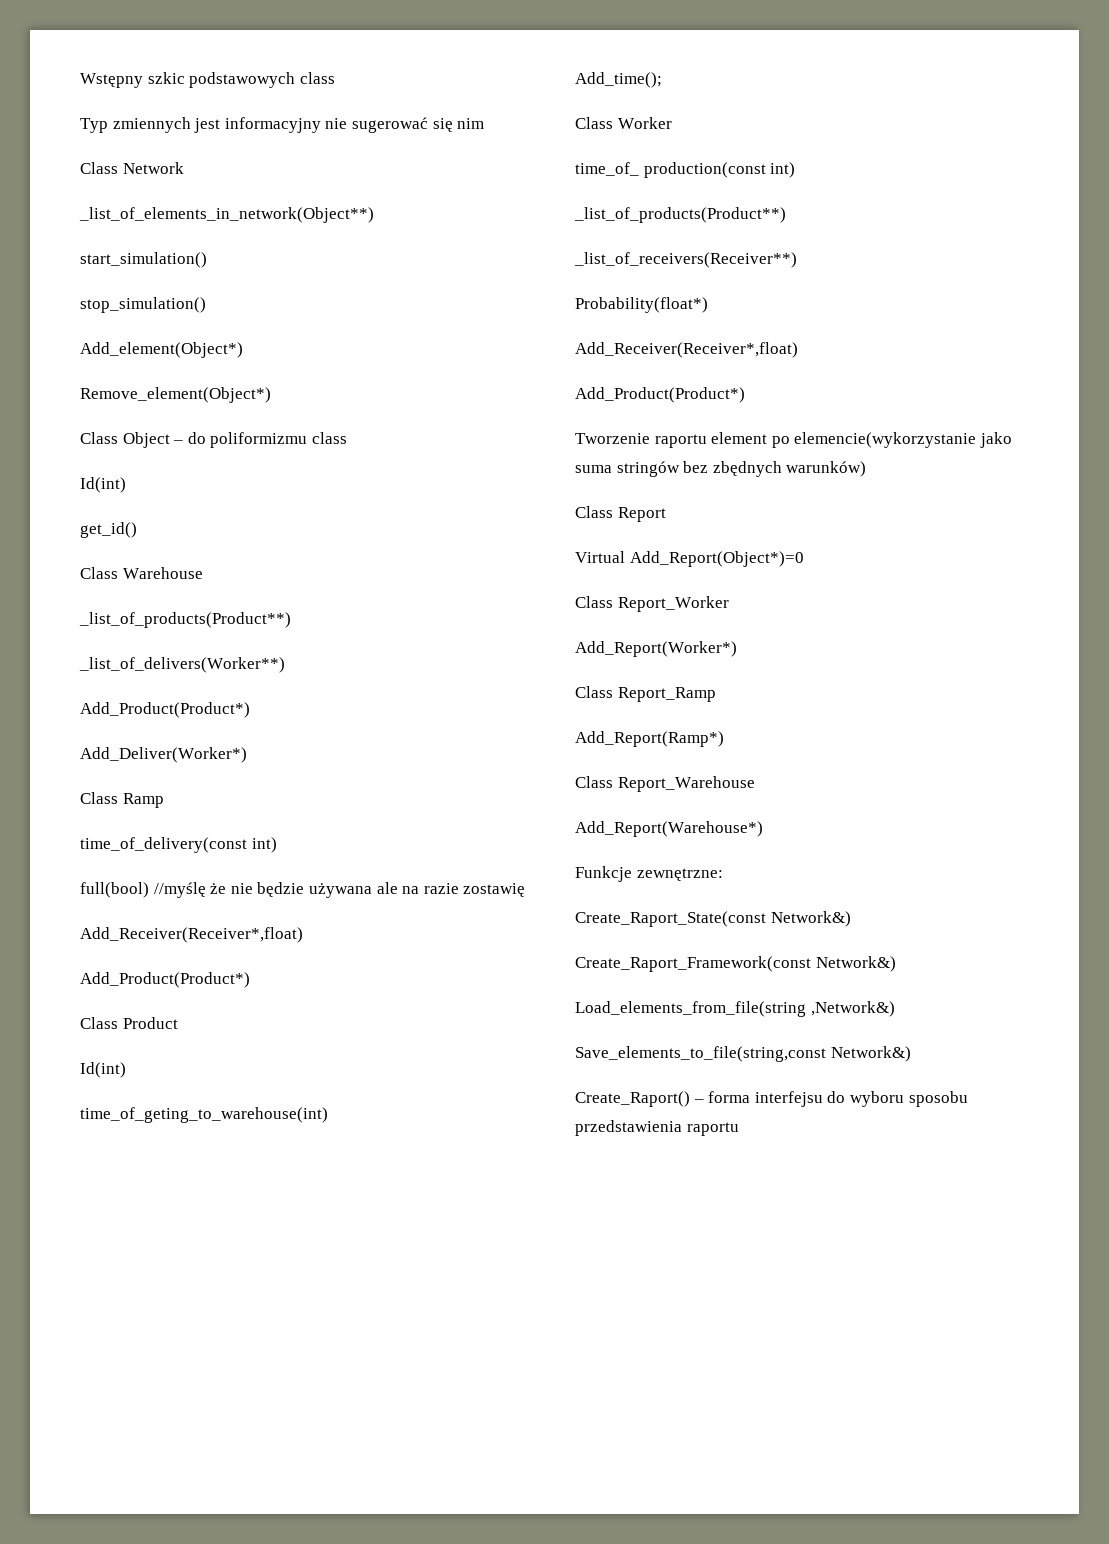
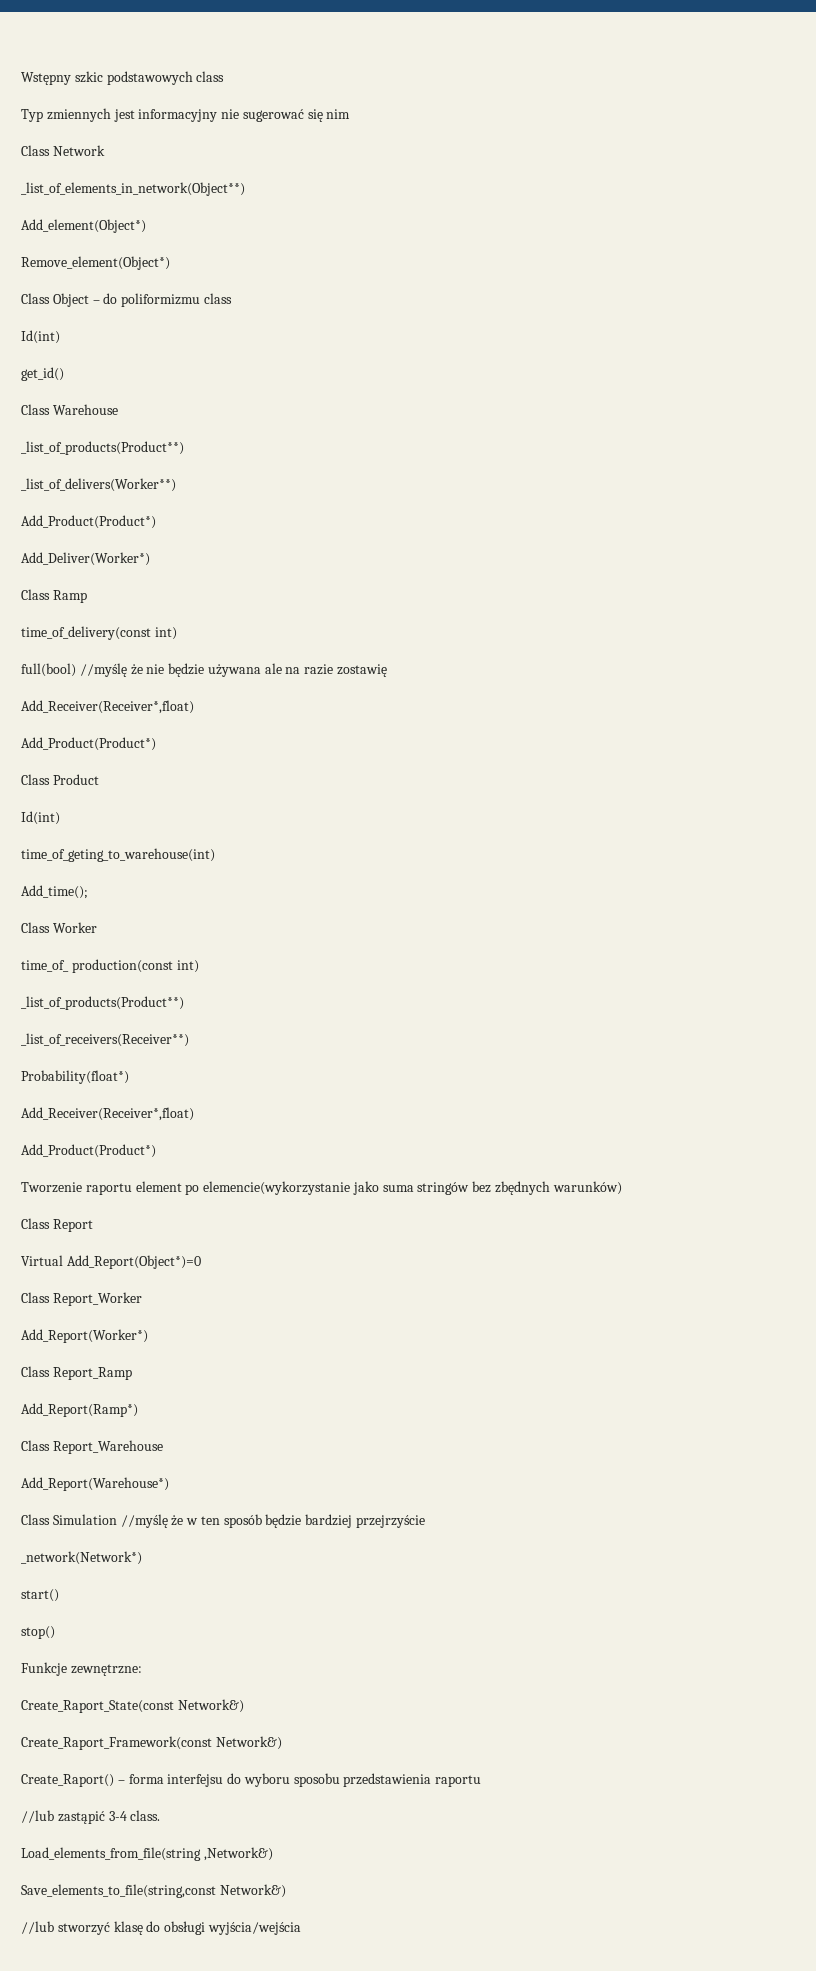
[80,252,207,268] [80,297,206,313] // start_simulation() // stop_simulation() -> (245, 189) none
(763, 829) none -> [21,1514,426,1528] [21,1551,142,1565] [21,1589,59,1602] [21,1626,55,1639] // Class Simulation //myślę że w ten sposób będzie bardziej przejrzyście // _network(Network*) // start() // stop()
[575,1001,895,1017] [575,1046,911,1062] // Load_elements_from_file(string ,Network&) // Save_elements_to_file(string,const Network&) -> (282, 1743) none
(739, 1129) none -> [21,1810,161,1824] [21,1847,273,1861] [21,1884,286,1898] [21,1921,301,1935] // //lub zastąpić 3-4 class. // Load_elements_from_file(string ,Network&) // Save_elements_to_file(string,const Network&) // //lub stworzyć klasę do obsługi wyjścia/wejścia

